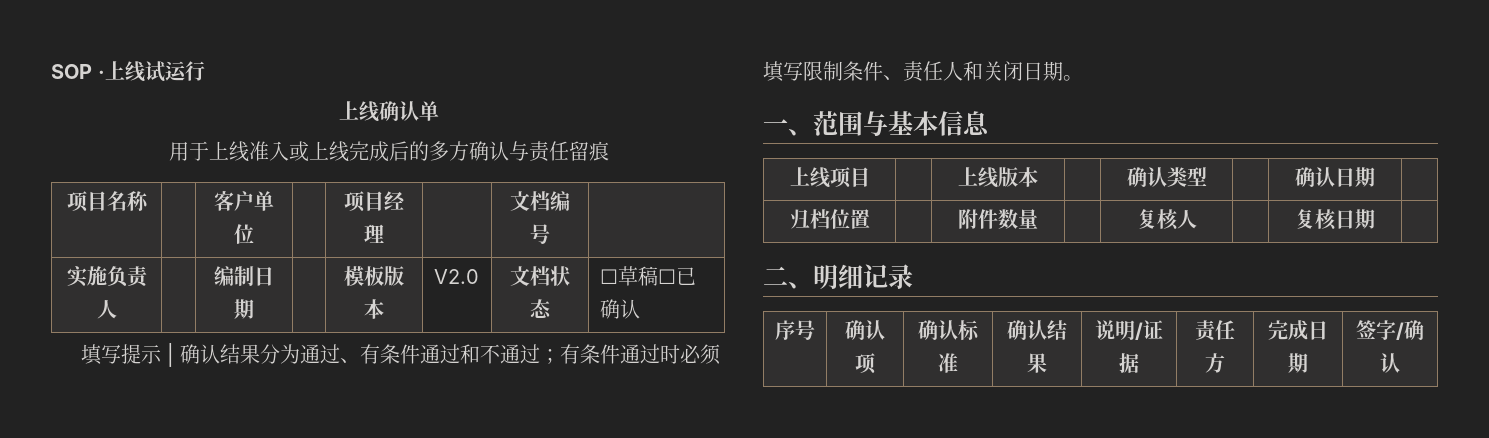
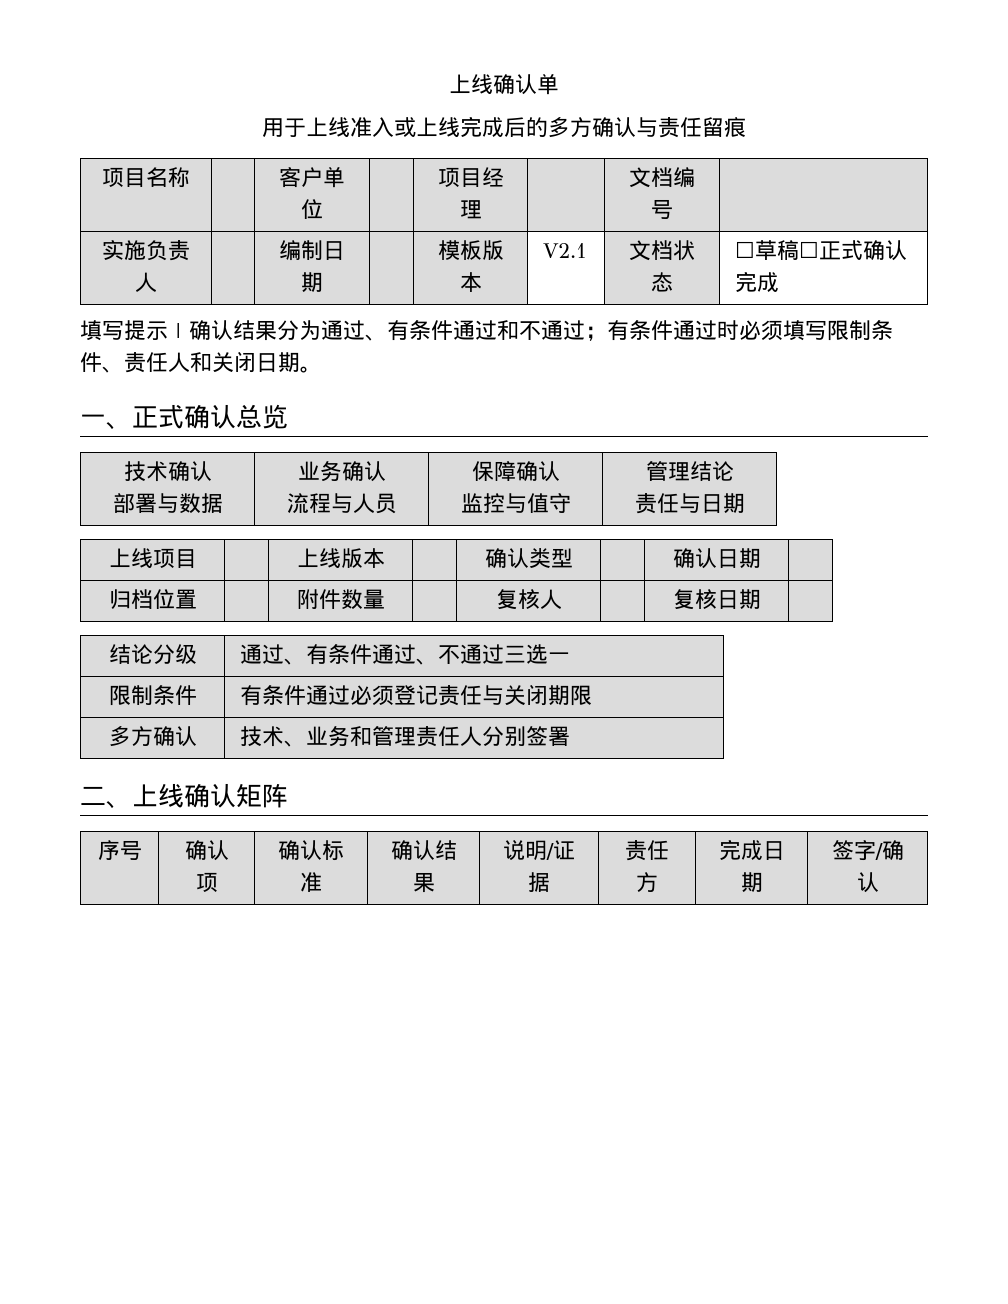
[51,61,205,82] SOP ·上线试运行 // -> (449, 84) none
[433,269,479,284] V2.0 -> [543,243,587,258] V2.1
[675,267,696,285] [599,299,640,319] 已确认 -> [819,240,908,261] [735,271,780,292] 正式确认完成
[813,111,990,136] 范围与基本信息 -> [132,404,288,429] [123,461,212,482] [112,493,223,514] [297,461,386,482] [286,493,397,514] [471,461,560,482] [460,493,571,513] [645,461,734,481] [634,493,745,514] 正式确认总览 // 技术确认 // 部署与数据 | 业务确认 // 流程与人员 | 保障确认 // 监控与值守 | 管理结论 // 责任与日期
[763,264,913,289] // 二、明细记录 -> [108,644,197,664] [240,644,571,665] [108,685,197,706] [240,684,593,706] [108,726,197,747] [240,726,571,747] [80,783,288,809] // 结论分级 | 通过、有条件通过、不通过三选一 // 限制条件 | 有条件通过必须登记责任与关闭期限 // 多方确认 | 技术、业务和管理责任人分别签署 // 二、上线确认矩阵

